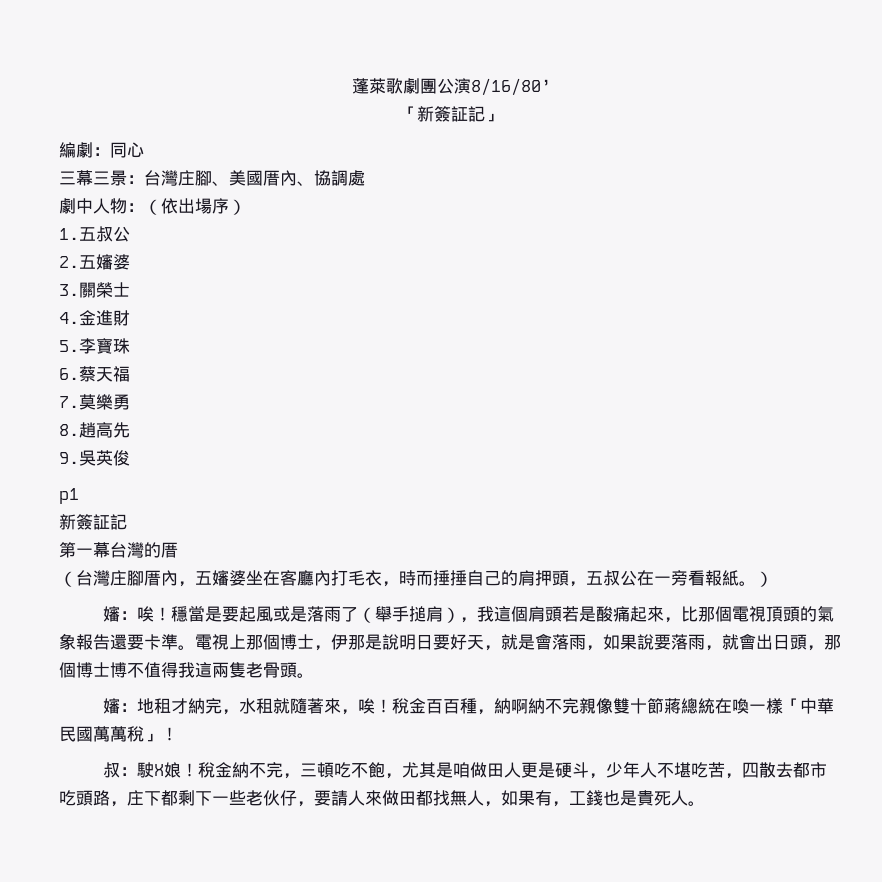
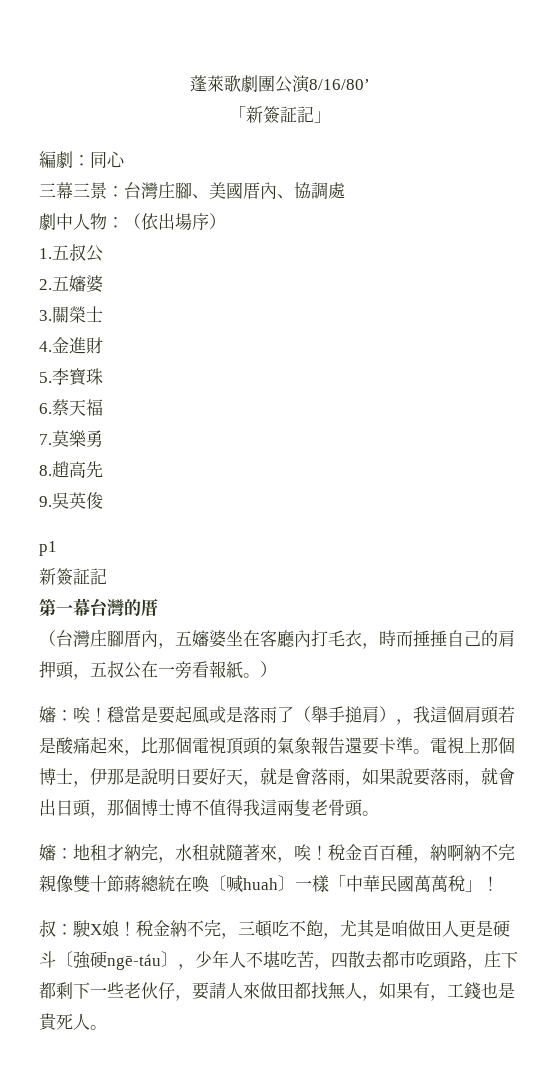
(750, 706) none -> [209,875,295,893] 〔喊huah〕
(590, 770) none -> [56,951,178,970] 〔強硬ngē-táu〕

